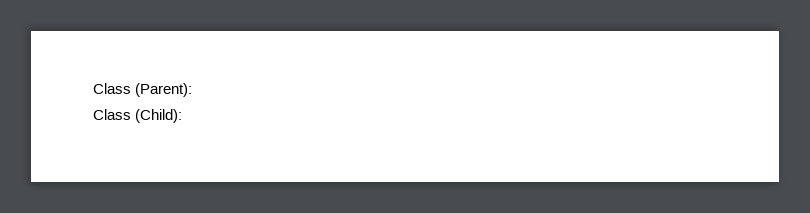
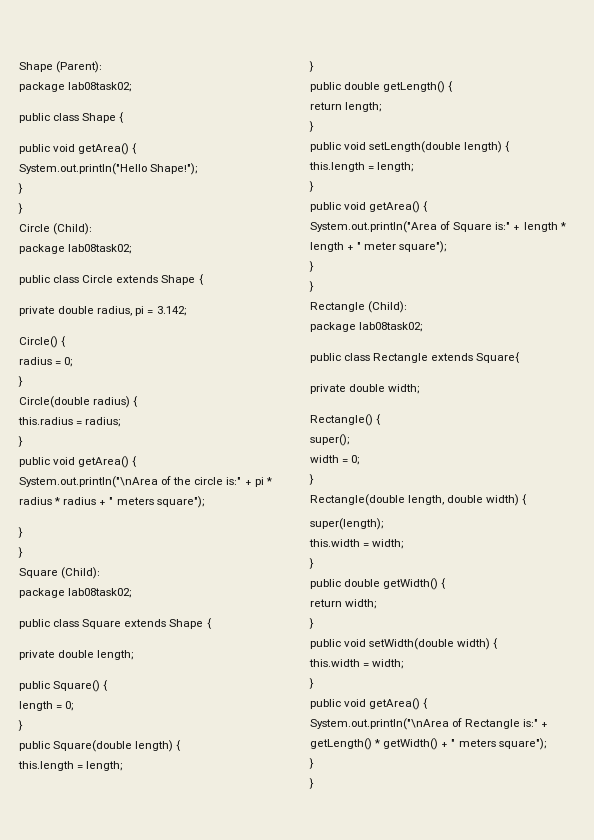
[93,83,131,94] Class -> [19,62,53,72] Shape
[93,109,183,123] Class (Child): -> [19,82,132,92] [19,112,125,123] [19,143,138,155] [19,163,198,175] [18,183,23,194] [18,203,23,214] [19,223,93,235] [19,244,132,254] [19,274,204,285] [19,306,186,316] [19,336,67,348] [19,357,73,367] [18,376,23,387] [19,396,139,408] [18,417,121,427] [18,436,23,447] [19,456,138,468] [19,476,272,488] [19,496,204,508] [18,527,23,538] [18,547,23,558] [19,567,101,579] [19,588,132,598] [19,618,212,629] [19,650,134,660] [19,680,109,692] [19,701,74,711] [18,720,23,731] [19,740,182,752] [18,761,123,771] [309,61,314,72] [310,81,454,93] [310,102,382,112] [309,121,314,132] [310,141,511,153] [309,162,414,172] [309,181,314,192] [310,201,429,213] [310,221,566,233] [310,241,447,253] [309,261,314,272] [309,281,314,292] [310,301,408,313] [310,322,423,332] [310,352,521,363] [310,384,420,394] [310,414,382,426] [310,434,349,446] [310,455,360,465] [309,474,314,485] [310,494,528,506] [310,518,383,530] [309,539,404,549] [309,558,314,569] [310,578,447,590] [310,599,377,609] [309,618,314,629] [310,638,499,650] [309,659,404,669] [309,678,314,689] [310,698,429,710] [310,718,549,730] [310,738,546,750] [309,758,314,769] [309,778,314,789] package lab08task02; // public class Shape { // public void getArea() { // System.out.println("Hello Shape!"); // } // } // Circle (Child): // package lab08task02; // public class Circle extends Shape { // private double radius, pi = 3.142; // Circle() { // radius = 0; // } // Circle(double radius) { // this.radius = radius; // } // public void getArea() { // System.out.println("\nArea of the circle is:" + pi * radius * radius + " meters square"); // } // } // Square (Child): // package lab08task02; // public class Square extends Shape { // private double length; // public Square() { // length = 0; // } // public Square(double length) { // this.length = length; // } // public double getLength() { // return length; // } // public void setLength(double length) { // this.length = length; // } // public void getArea() { // System.out.println("Area of Square is:" + length * length + " meter square"); // } // } // Rectangle (Child): // package lab08task02; // public class Rectangle extends Square{ // private double width; // Rectangle() { // super(); // width = 0; // } // Rectangle(double length, double width) { // super(length); // this.width = width; // } // public double getWidth() { // return width; // } // public void setWidth(double width) { // this.width = width; // } // public void getArea() { // System.out.println("\nArea of Rectangle is:" + getLength() * getWidth() + " meters square"); // } // }

